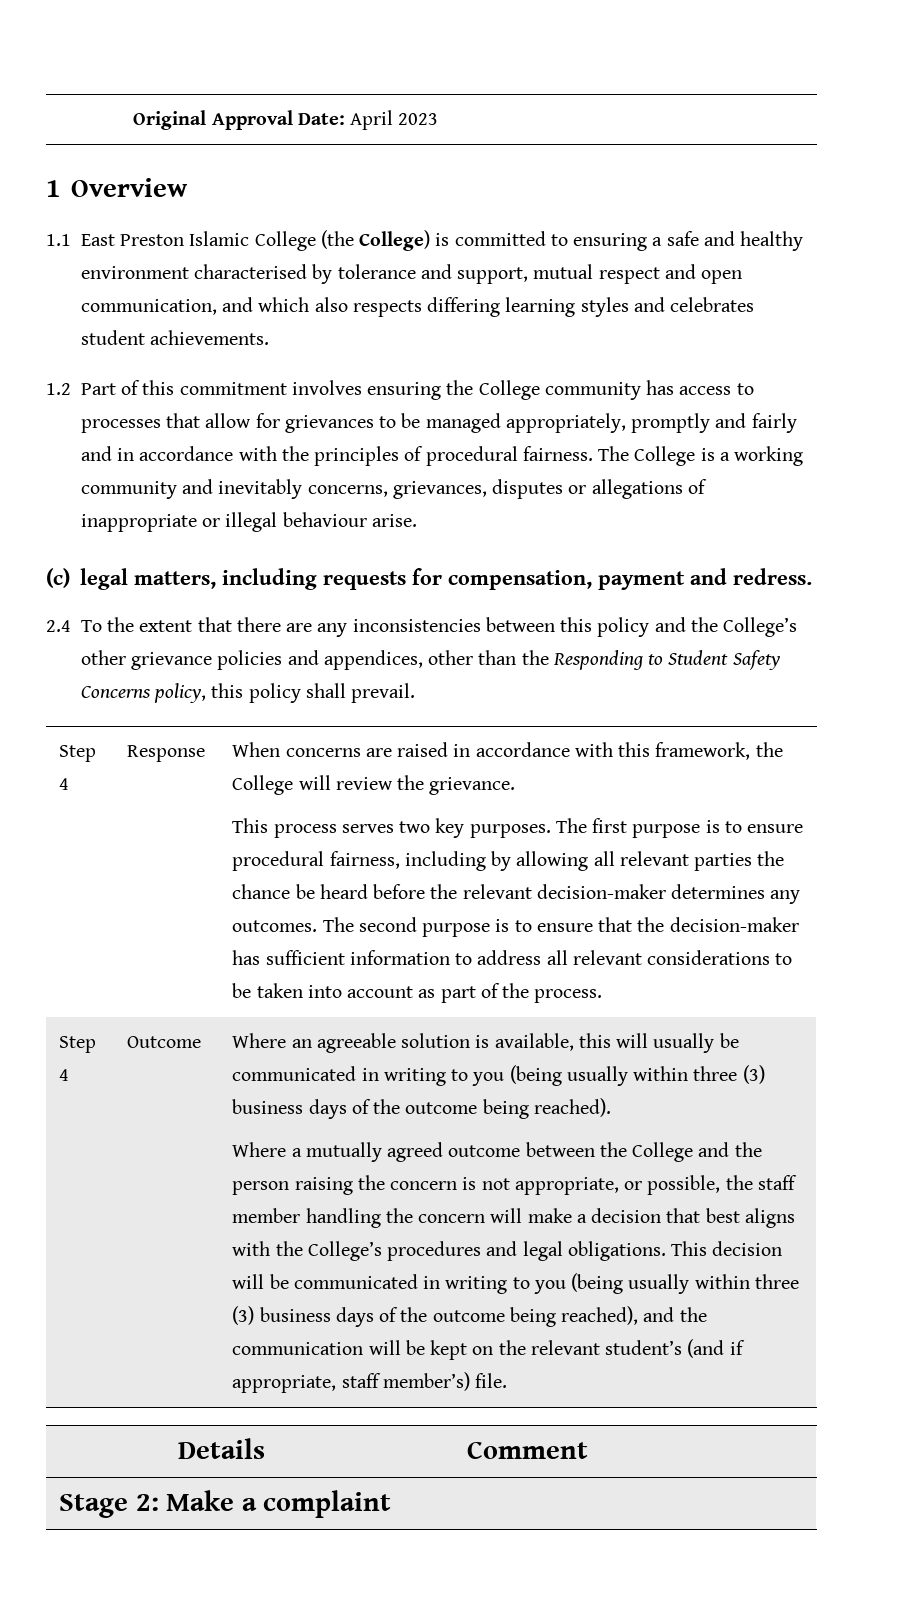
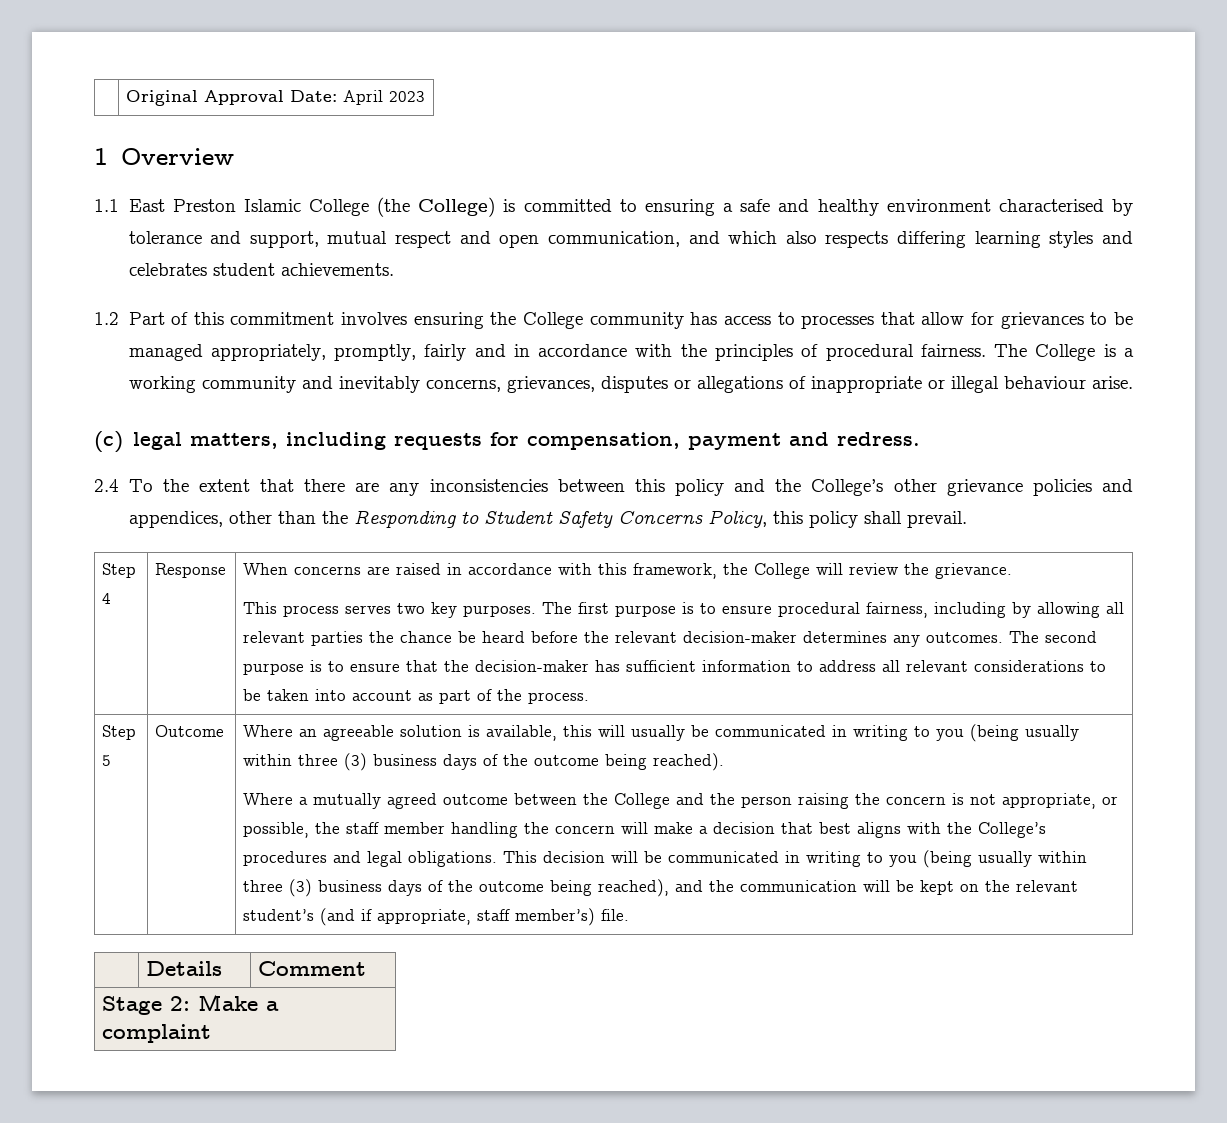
[631,413,747,433] promptly and -> [334,344,417,361] promptly,
[154,683,207,703] policy, -> [707,510,767,528] Policy,
[59,1069,70,1081] 4 -> [101,755,111,766] 5

